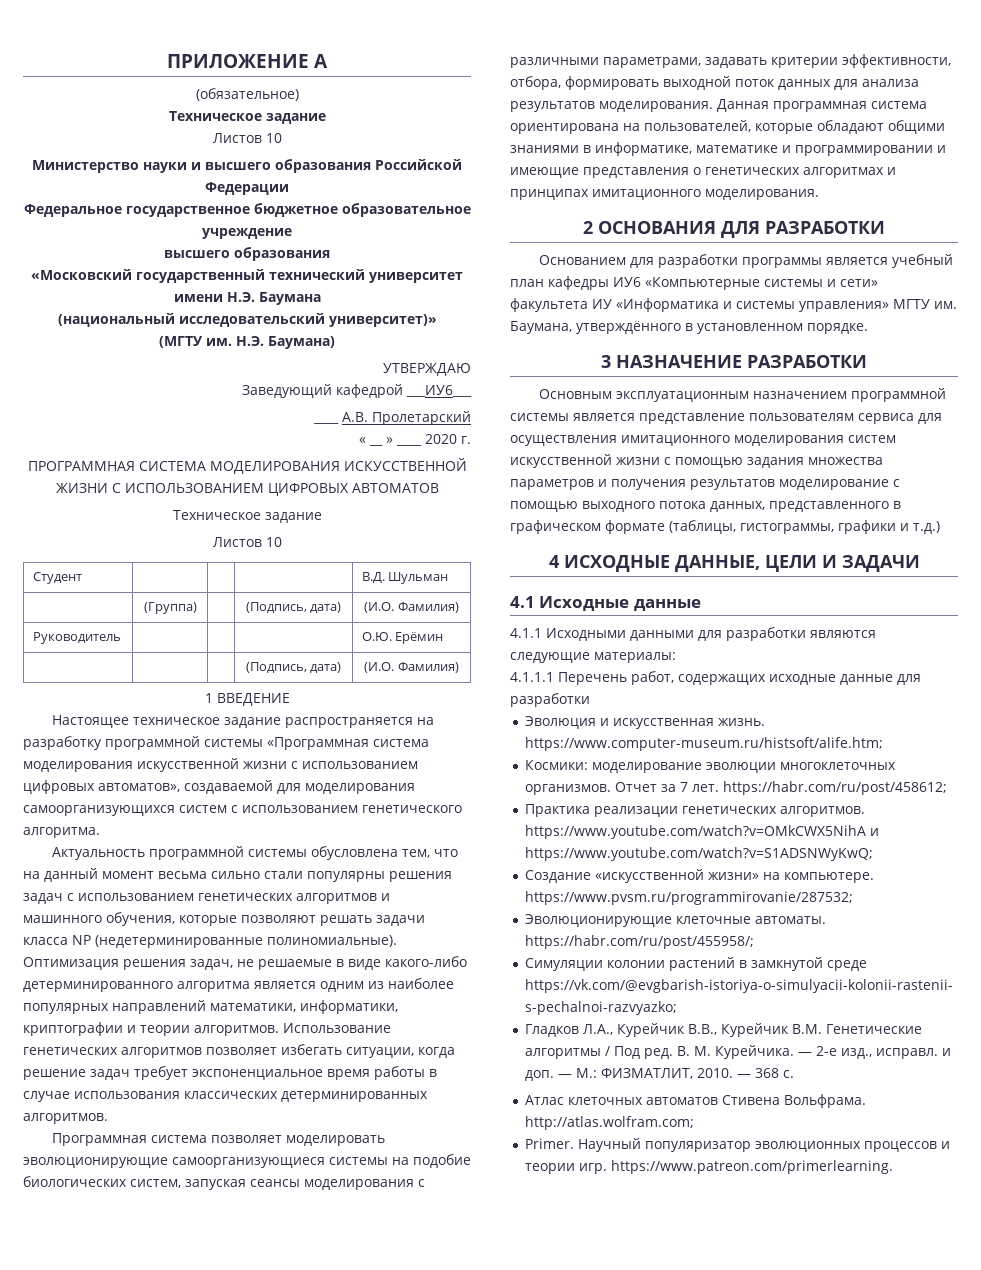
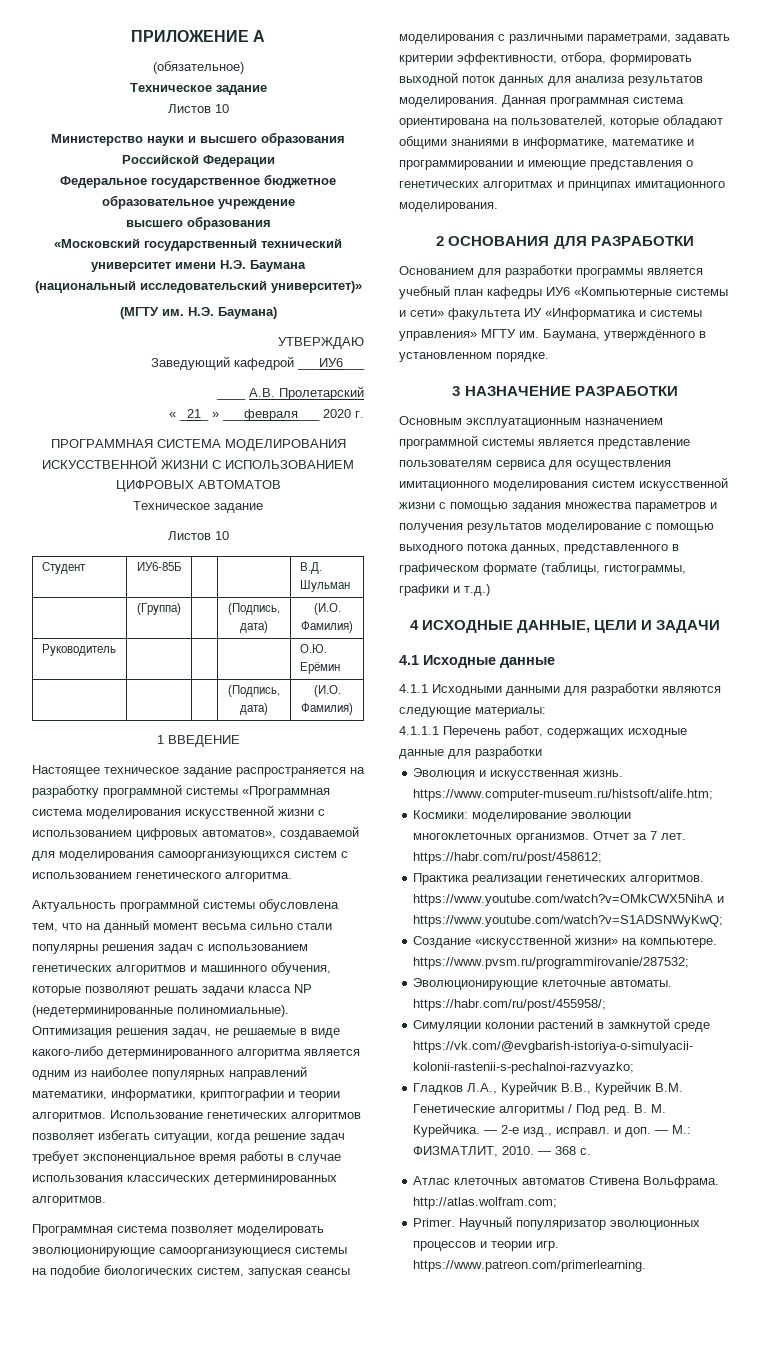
[369,444,383,446] [386,437,393,444] [396,444,422,446] __ » ____ -> [179,409,320,421] _21_ » ___февраля___
(82, 578) none -> [136,562,182,571] ИУ6-85Б

